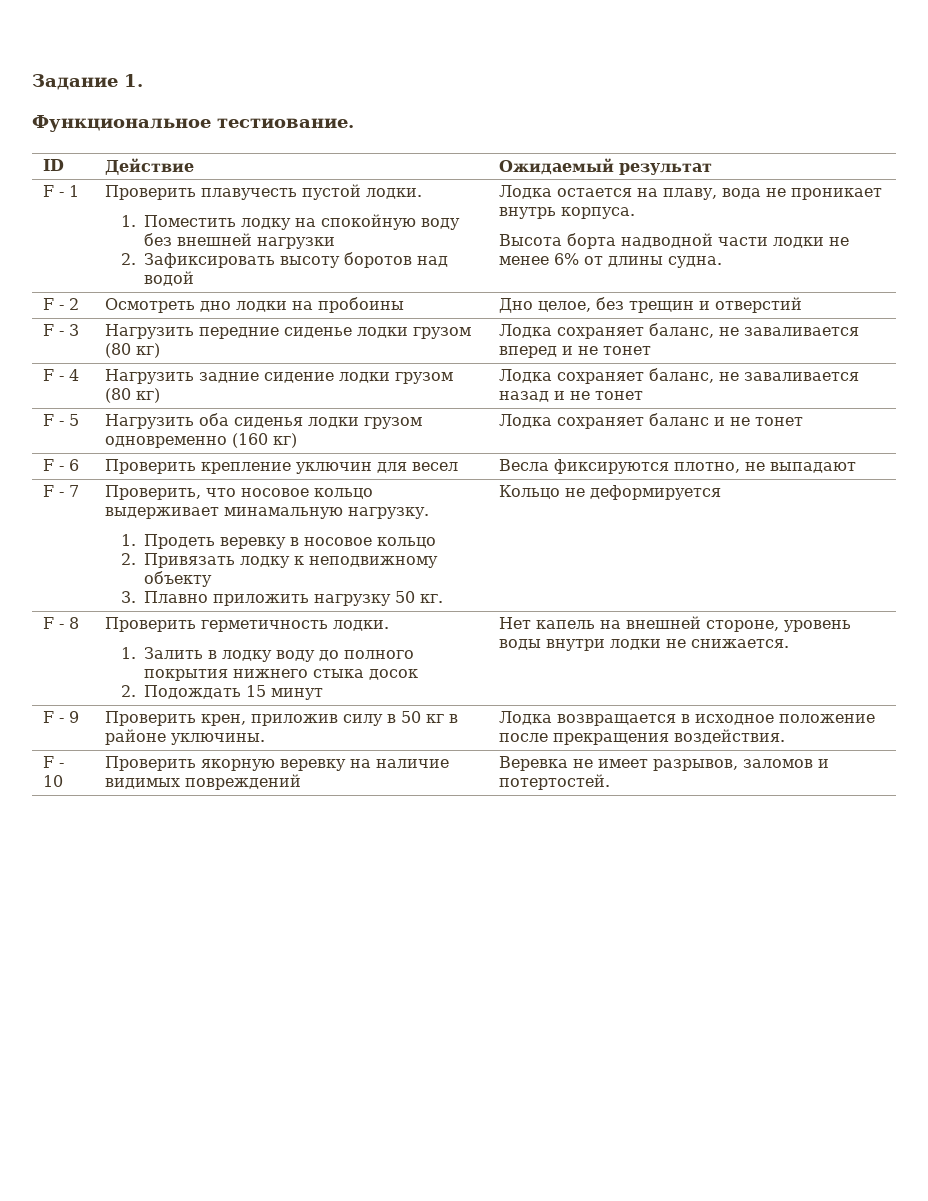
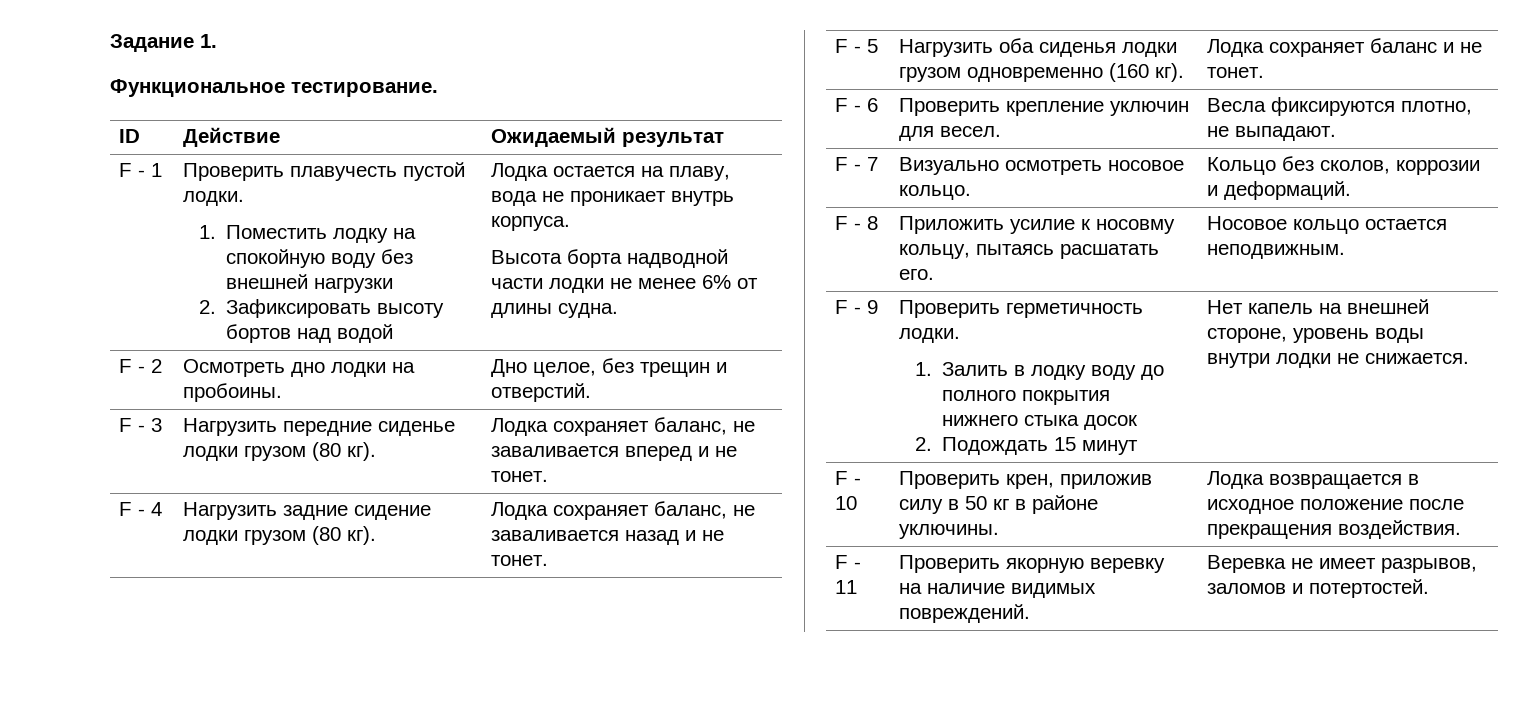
[217,118,354,128] тестиование. -> [291,82,438,97] тестирование.
[343,252,412,268] боротов -> [226,324,292,343] бортов
[317,297,404,313] пробоины -> [183,383,283,402] пробоины.
[714,297,802,313] отверстий -> [491,383,592,402] отверстий.
[135,343,160,358] кг) -> [347,442,377,461] кг).
[602,346,651,355] тонет -> [491,471,549,482] тонет.
[135,388,160,403] кг) -> [347,526,377,545] кг).
[594,391,643,400] тонет -> [491,555,549,566] тонет.
[272,433,297,448] кг) -> [1155,63,1185,82] кг).
[754,417,803,426] тонет -> [1207,67,1265,78] тонет.
[411,462,458,471] весел -> [940,126,1002,137] весел.
[769,462,856,473] выпадают -> [1235,126,1337,141] выпадают.
[104,485,373,500] [104,507,429,519] [120,534,436,549] [120,553,438,568] [143,571,212,587] [120,591,443,606] [498,485,721,500] [42,617,79,629] Проверить, что носовое кольцо выдерживает минамальную нагрузку. // 1. Продеть веревку в носовое кольцо // 2. Привязать лодку к неподвижному объекту // 3. Плавно приложить нагрузку 50 кг. | Кольцо не деформируется // F - 8 -> [899,157,1185,175] [899,185,972,200] [1207,156,1481,175] [1207,181,1352,200] [835,216,879,230] [899,216,1176,234] [899,244,1160,259] [899,269,935,280] [1207,216,1448,234] [1207,244,1346,259] [835,300,879,314] Визуально осмотреть носовое кольцо. | Кольцо без сколов, коррозии и деформаций. // F - 8 | Приложить усилие к носовму кольцу, пытаясь расшатать его. | Носовое кольцо остается неподвижным. // F - 9
[68,711,79,723] 9 -> [835,496,858,510] 10
[42,775,63,787] 10 -> [835,580,858,594] 11
[184,774,301,790] повреждений -> [899,604,1031,623] повреждений.

